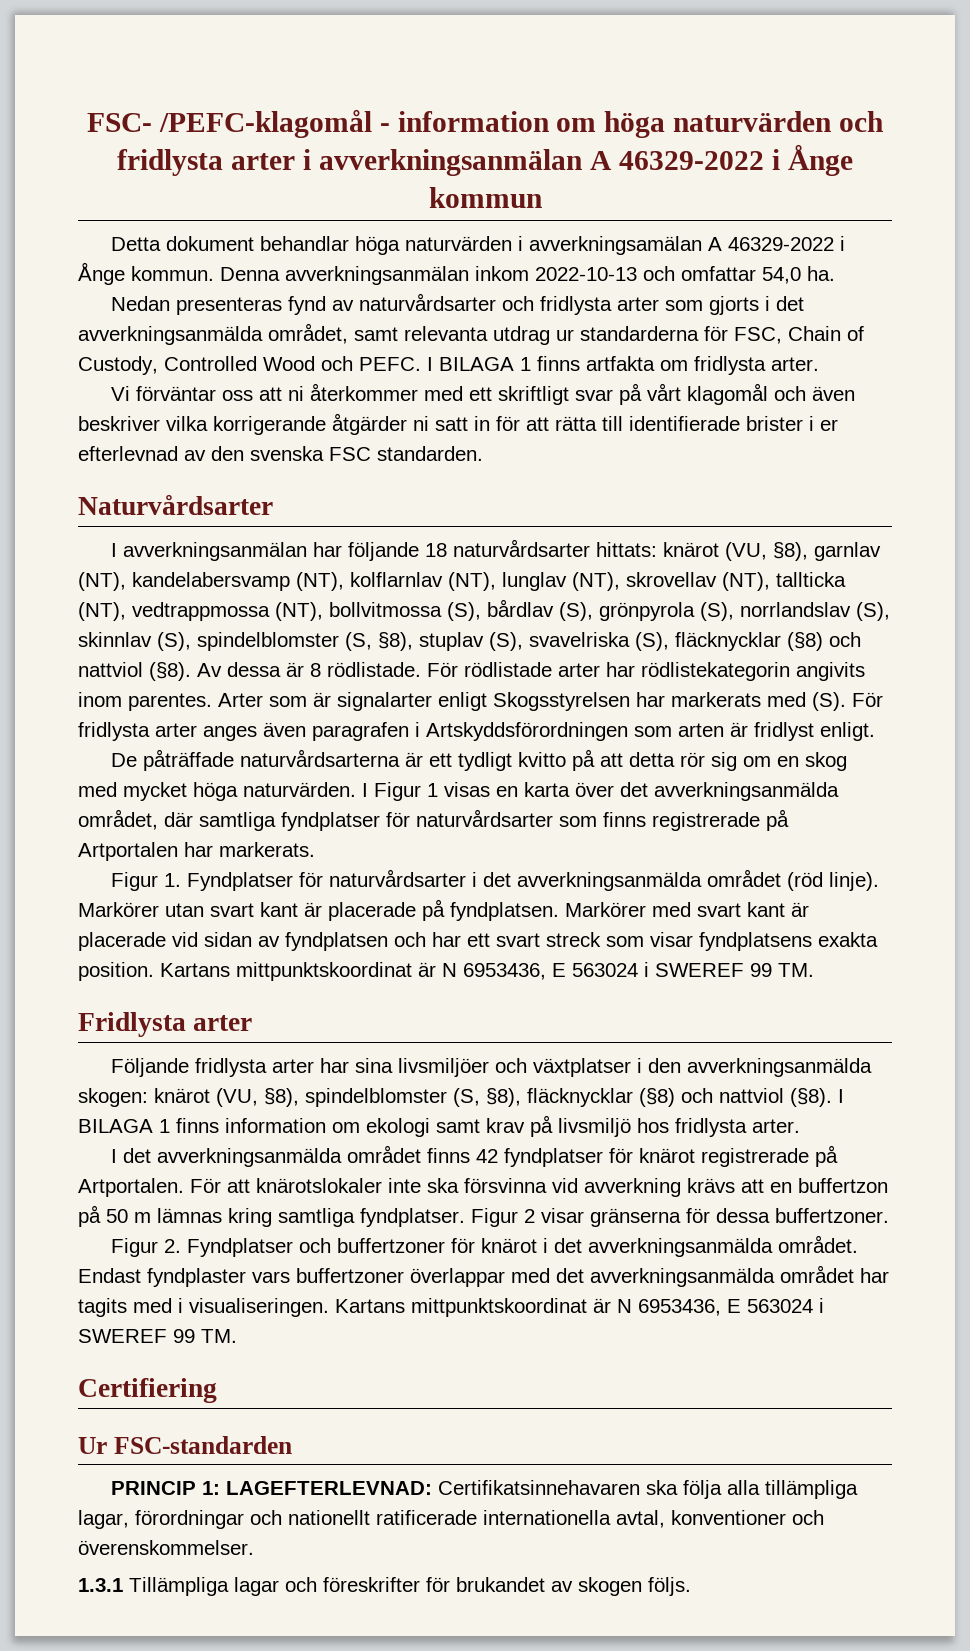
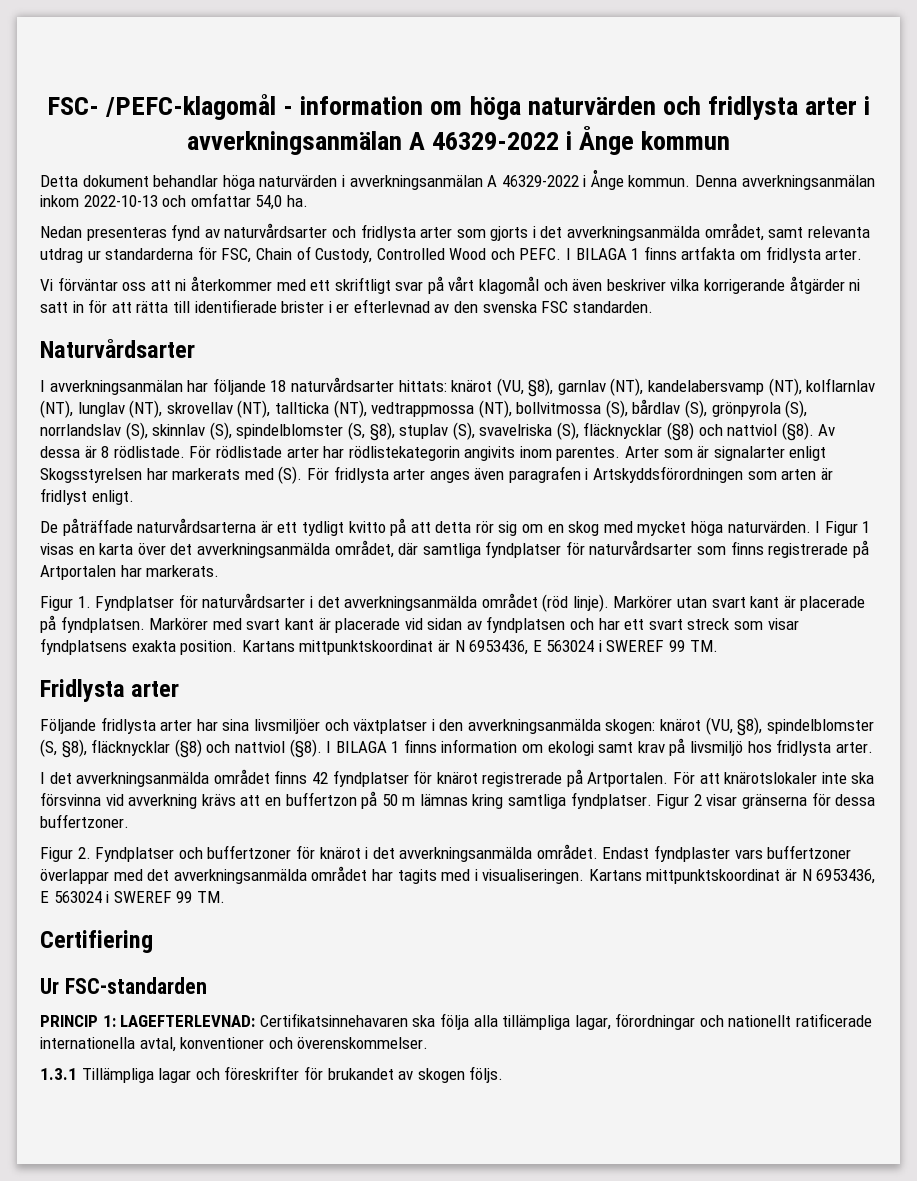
[529,236,703,255] avverkningsamälan -> [349,175,483,190] avverkningsanmälan

